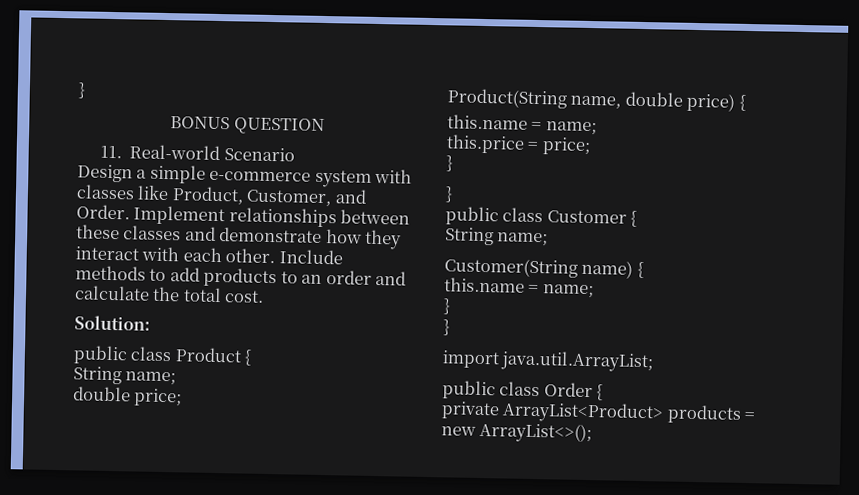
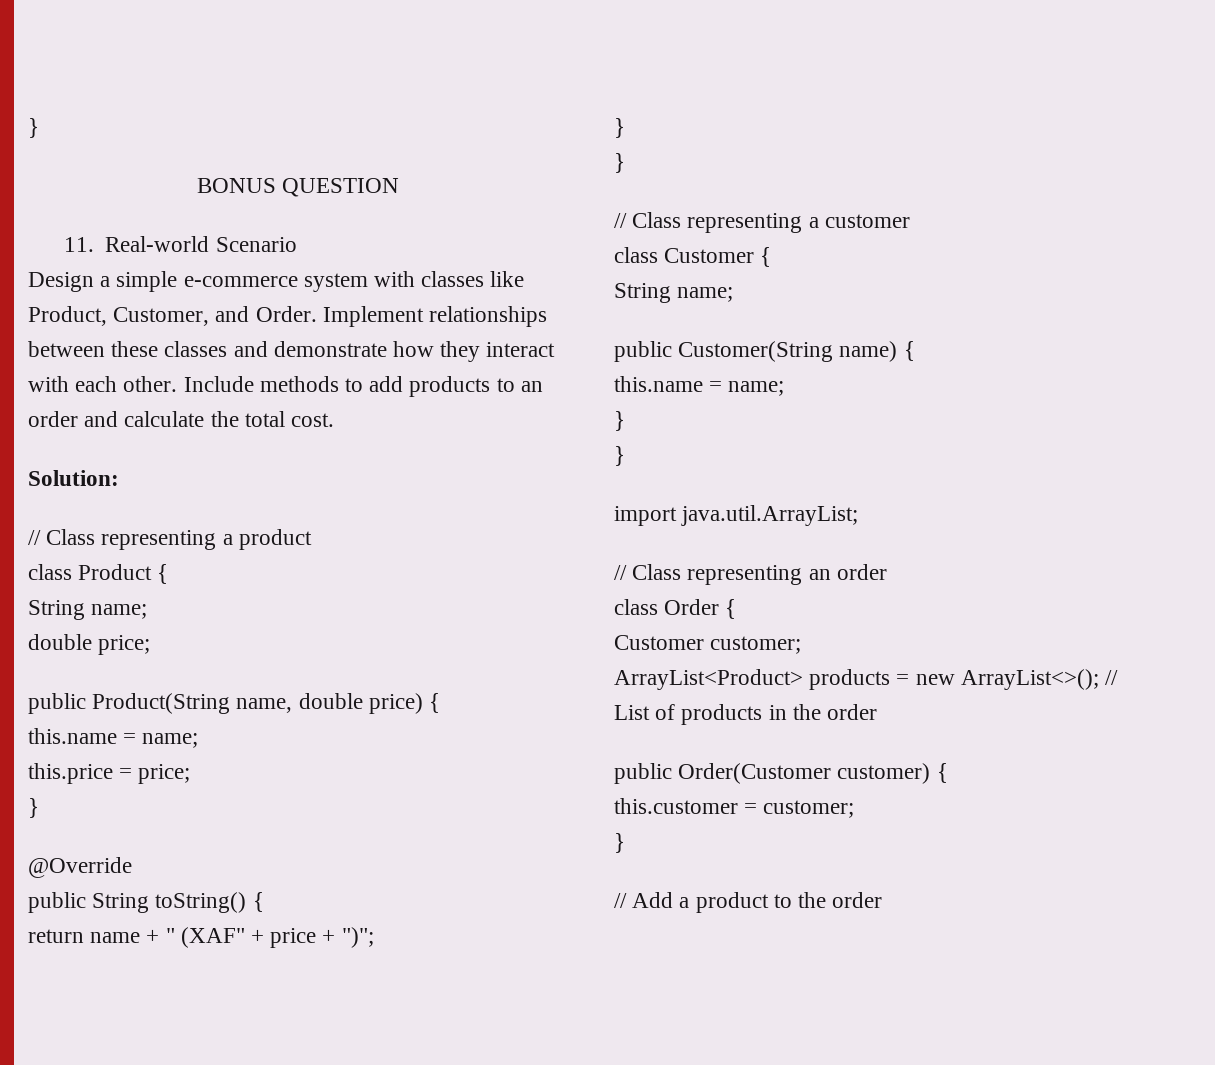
[73,345,128,365] public -> [28,529,312,550] // Class representing a product //
(183, 397) none -> [28,693,86,714] public
[445,186,453,203] [445,206,499,226] } // public -> [28,857,132,878] [28,892,264,913] [28,927,374,948] [614,118,625,138] [614,153,625,173] [614,212,910,233] @Override // public String toString() { // return name + " (XAF" + price + ")"; // } // } // // Class representing a customer //
(549, 239) none -> [614,341,672,362] public
[442,380,496,400] public -> [614,564,887,585] // Class representing an order //
[441,401,500,420] private -> [614,635,802,654] Customer customer; //
(593, 432) none -> [1105,670,1119,685] [614,704,878,725] [614,763,948,784] [614,798,855,818] [614,833,625,853] [614,892,883,913] // List of products in the order // public Order(Customer customer) { // this.customer = customer; // } // // Add a product to the order

